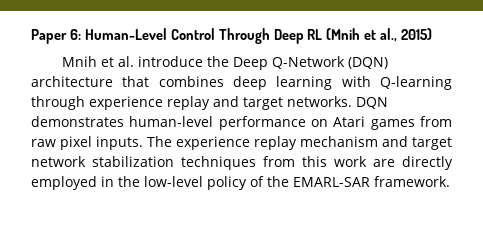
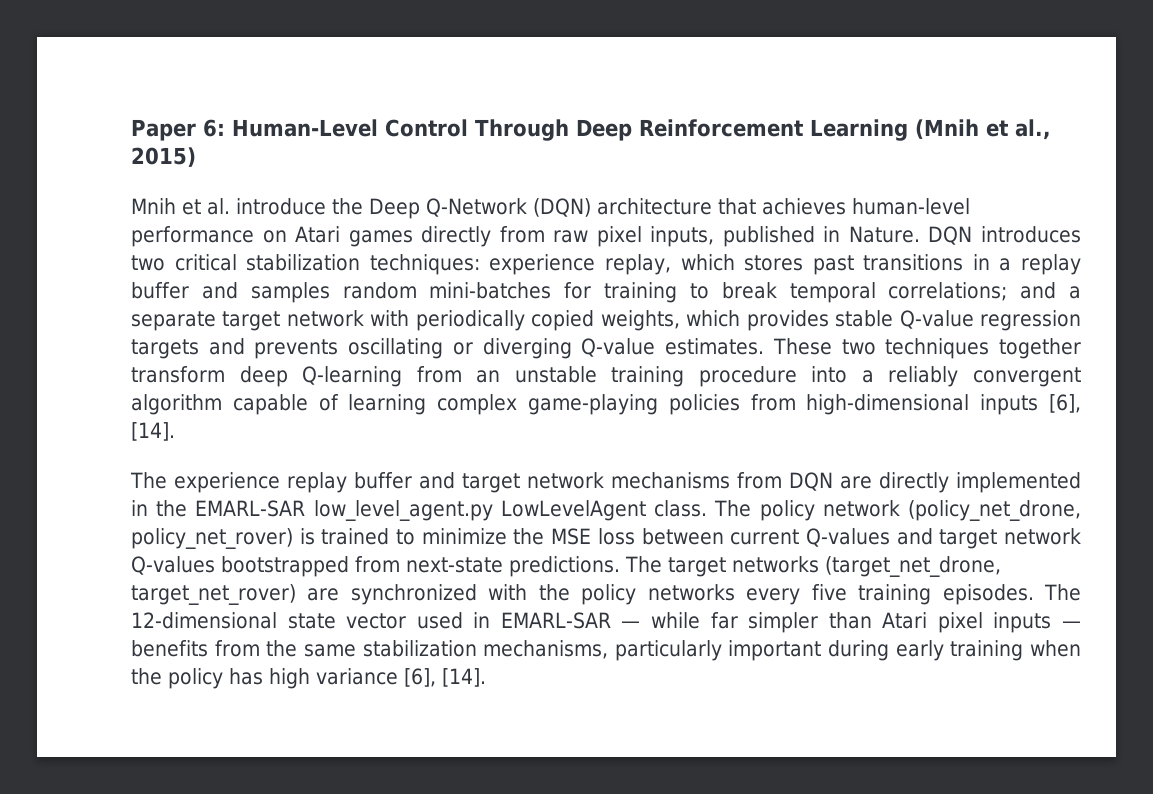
[307,29,323,40] RL -> [638,119,908,141] Reinforcement Learning
[158,76,452,90] [31,96,388,110] [31,116,124,127] combines deep learning with Q-learning through experience replay and target networks. DQN demonstrates -> [762,198,846,215] achieves
(415, 124) none -> [421,226,492,247] directly
[96,136,143,150] inputs. -> [650,226,1081,247] [131,254,1082,275] [131,282,1082,303] [131,310,1082,331] [131,338,1081,359] [131,366,1081,387] [131,394,1081,415] [131,422,175,441] inputs, published in Nature. DQN introduces two critical stabilization techniques: experience replay, which stores past transitions in a replay buffer and samples random mini-batches for training to break temporal correlations; and a separate target network with periodically copied weights, which provides stable Q-value regression targets and prevents oscillating or diverging Q-value estimates. These two techniques together transform deep Q-learning from an unstable training procedure into a reliably convergent algorithm capable of learning complex game-playing policies from high-dimensional inputs [6], [14]. //
[300,136,452,150] [31,156,367,170] mechanism and target network stabilization techniques from this work -> [354,472,833,493] buffer and target network mechanisms from DQN
[31,176,97,190] employed -> [956,472,1081,493] implemented
[144,176,450,190] low-level policy of the EMARL-SAR framework. -> [195,500,1081,521] [131,528,1081,549] [131,556,1001,577] [131,584,1081,605] [131,612,1081,633] [131,640,1081,661] [131,668,486,689] EMARL-SAR low_level_agent.py LowLevelAgent class. The policy network (policy_net_drone, policy_net_rover) is trained to minimize the MSE loss between current Q-values and target network Q-values bootstrapped from next-state predictions. The target networks (target_net_drone, target_net_rover) are synchronized with the policy networks every five training episodes. The 12-dimensional state vector used in EMARL-SAR — while far simpler than Atari pixel inputs — benefits from the same stabilization mechanisms, particularly important during early training when the policy has high variance [6], [14].

